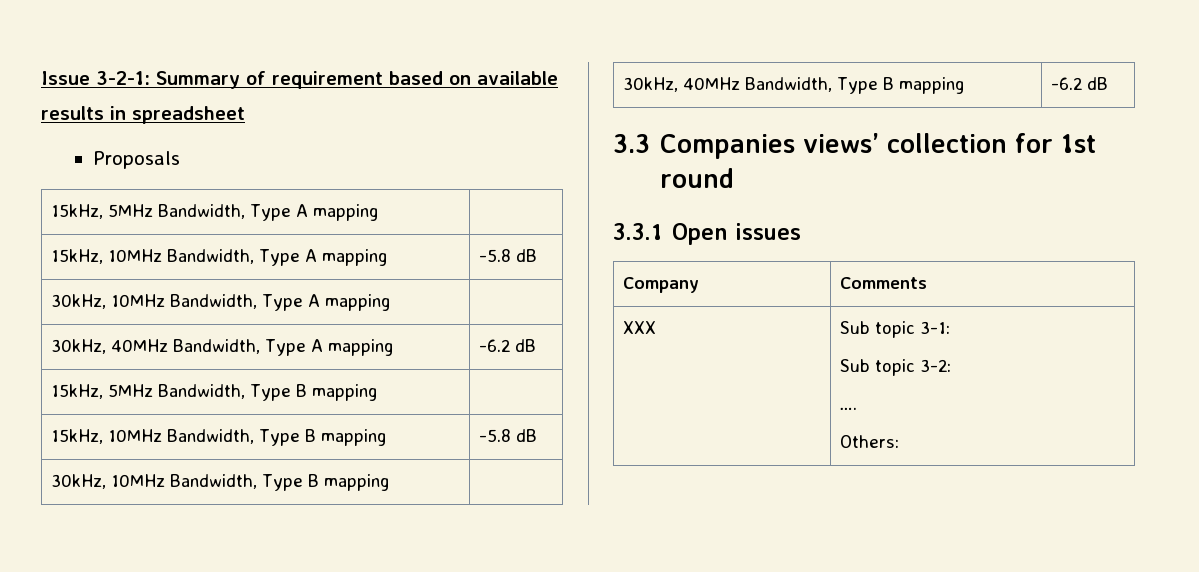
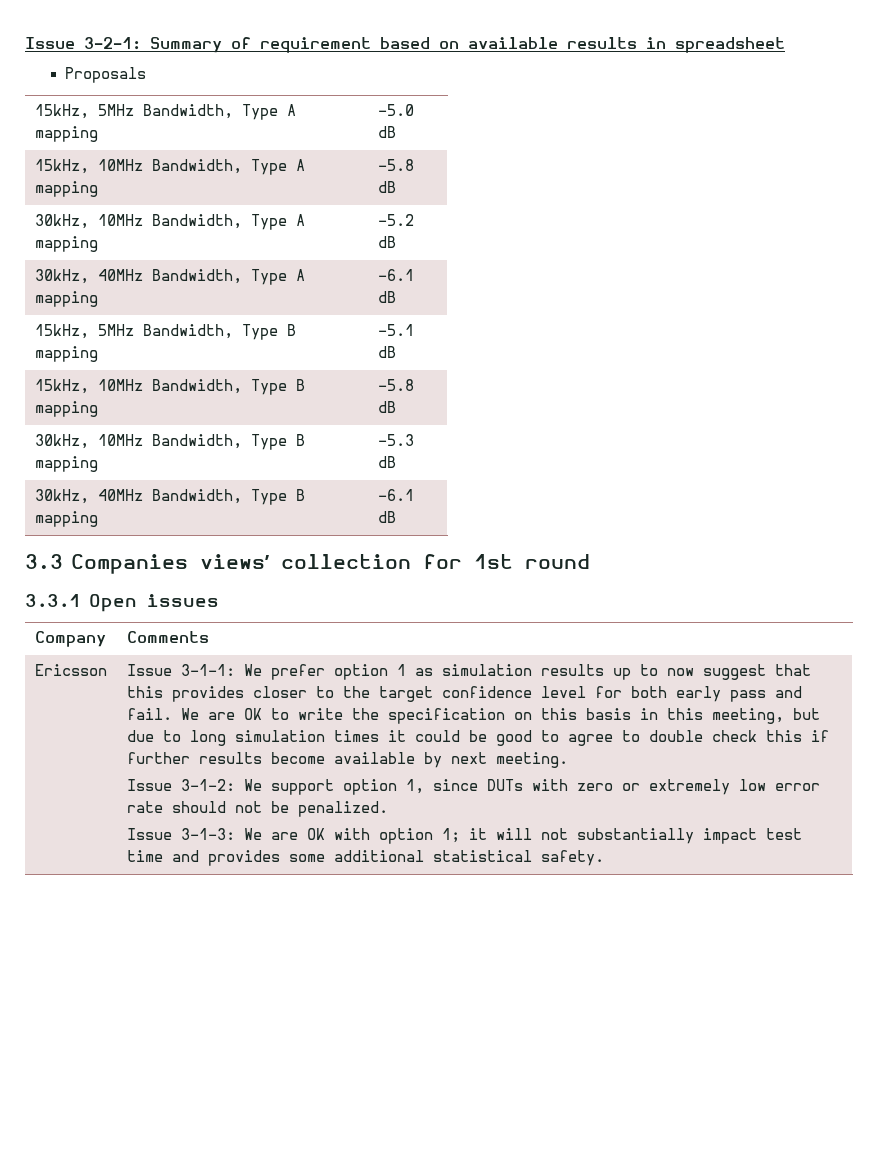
(378, 212) none -> [377,104,414,116] [377,126,396,138] -5.0 dB
(390, 302) none -> [377,214,414,226] [377,236,396,248] -5.2 dB
[478,339,510,352] -6.2 -> [377,269,414,281] -6.1
(377, 392) none -> [377,324,414,336] [377,346,396,358] -5.1 dB
(389, 482) none -> [377,434,414,446] [377,456,396,468] -5.3 dB
[1050,77,1082,90] -6.2 -> [377,489,414,501] -6.1
[622,321,656,334] [839,321,950,338] [839,359,951,376] [839,407,857,410] [839,435,899,448] XXX | Sub topic 3-1: // Sub topic 3-2: // …. // Others: -> [34,664,107,676] [126,664,811,680] [126,686,802,702] [126,708,820,724] [126,730,829,746] [126,752,568,768] [126,779,820,795] [126,801,388,817] [126,828,802,844] [126,850,604,866] Ericsson | Issue 3-1-1: We prefer option 1 as simulation results up to now suggest that this provides closer to the target confidence level for both early pass and fail. We are OK to write the specification on this basis in this meeting, but due to long simulation times it could be good to agree to double check this if further results become available by next meeting. // Issue 3-1-2: We support option 1, since DUTs with zero or extremely low error rate should not be penalized. // Issue 3-1-3: We are OK with option 1; it will not substantially impact test time and provides some additional statistical safety.

